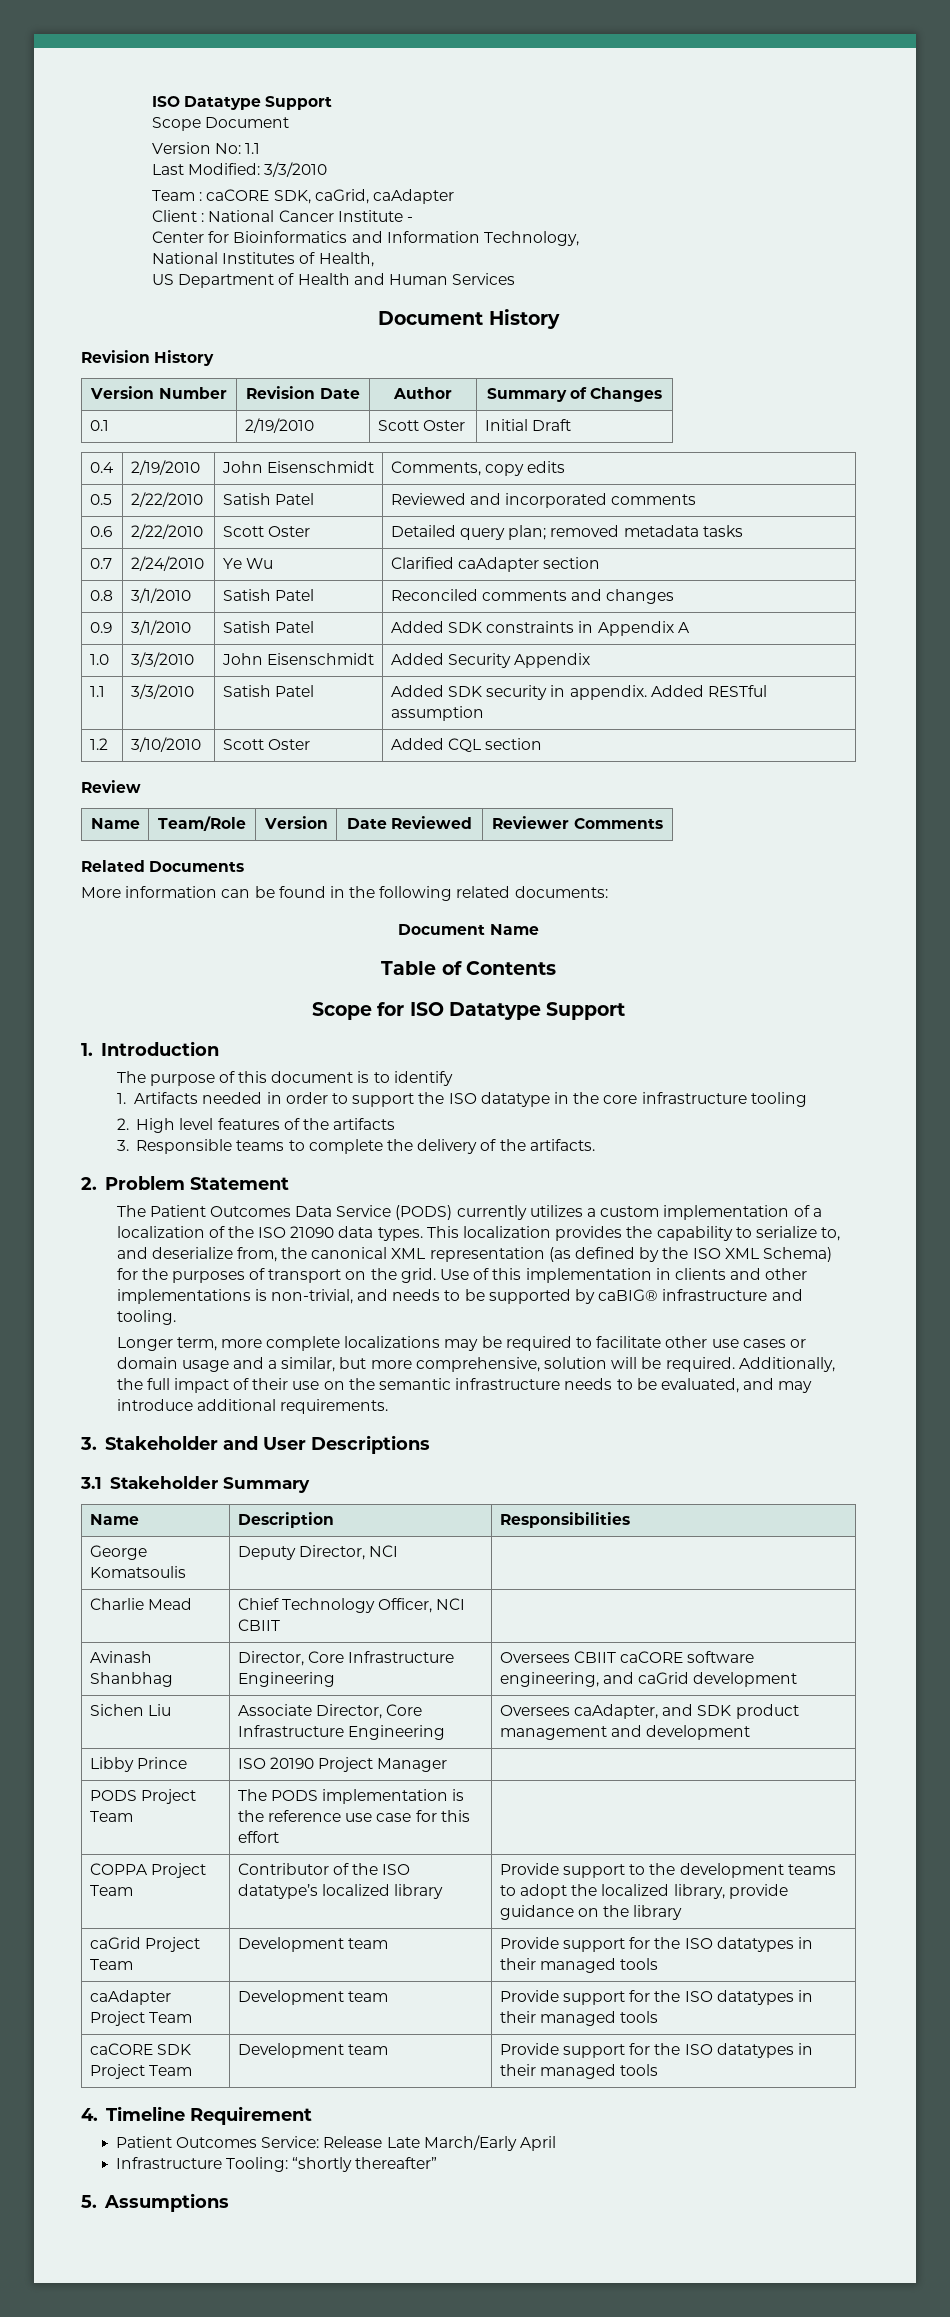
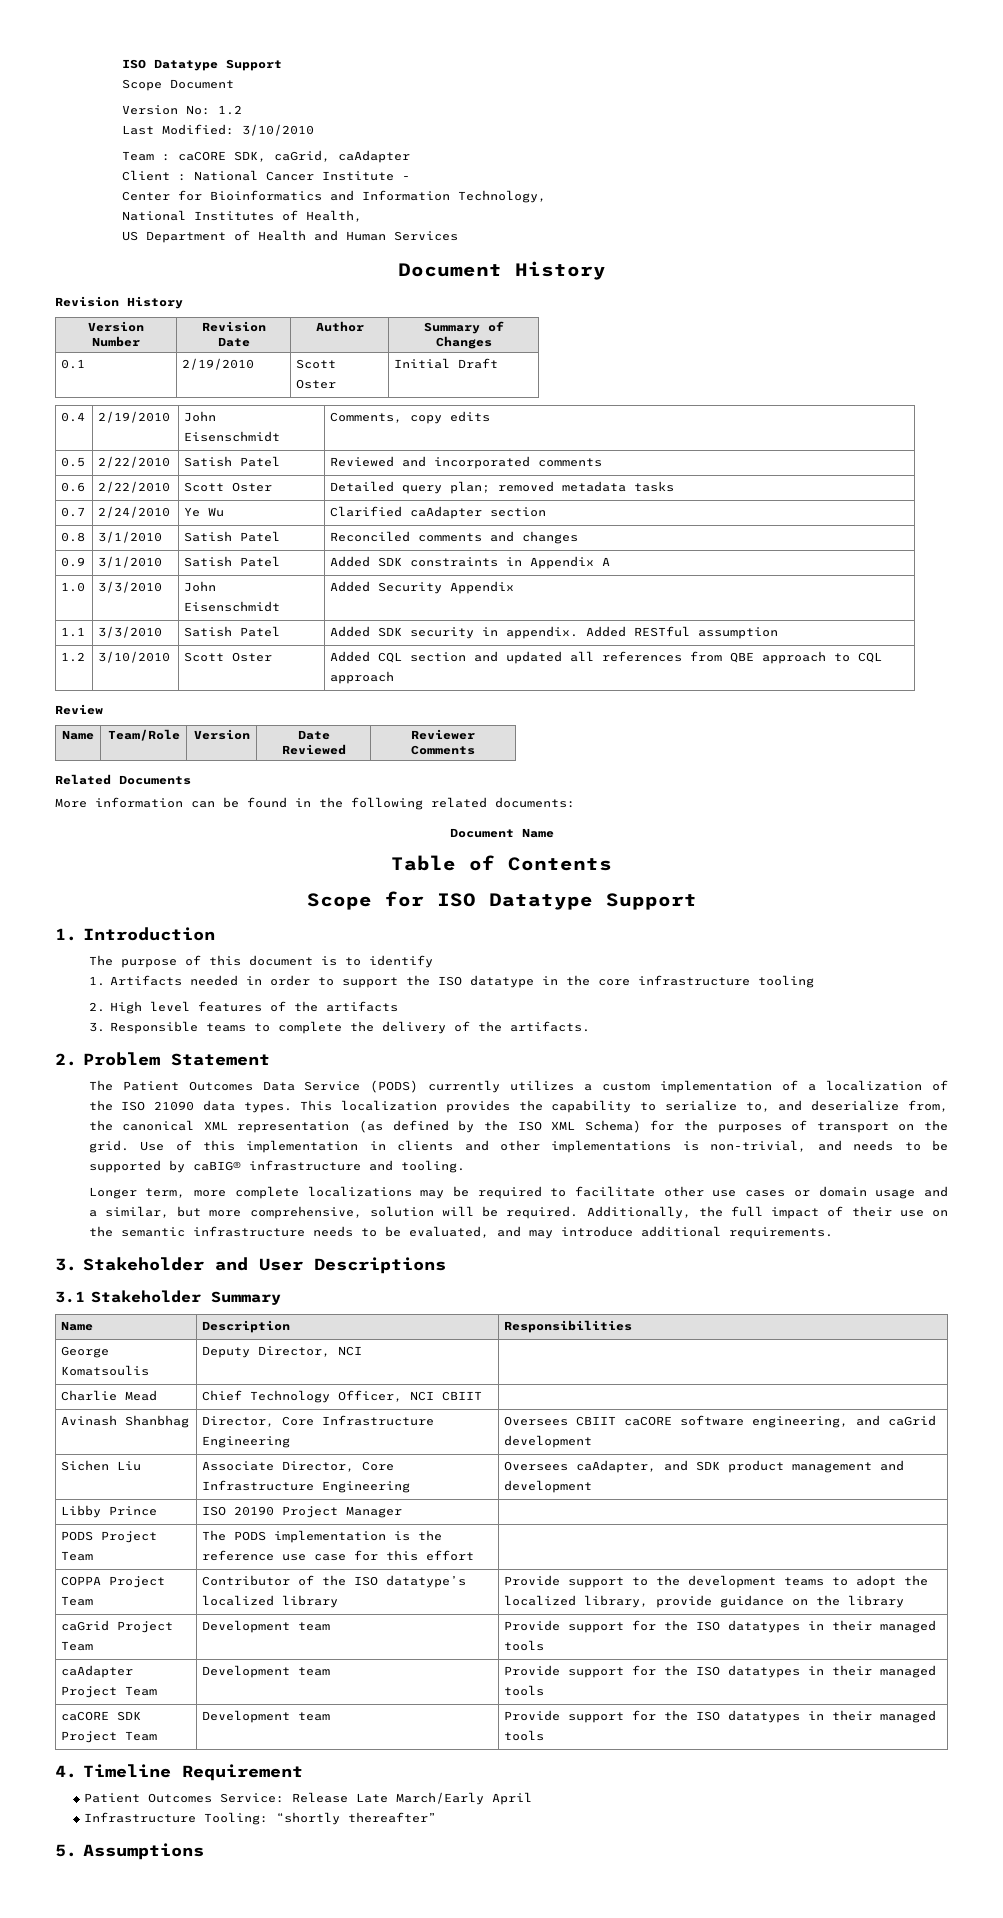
[245,143,261,154] 1.1 -> [218,105,243,115] 1.2
[264,162,328,177] 3/3/2010 -> [242,124,315,136] 3/10/2010
(543, 744) none -> [474,651,883,664] [330,671,395,684] and updated all references from QBE approach to CQL approach

